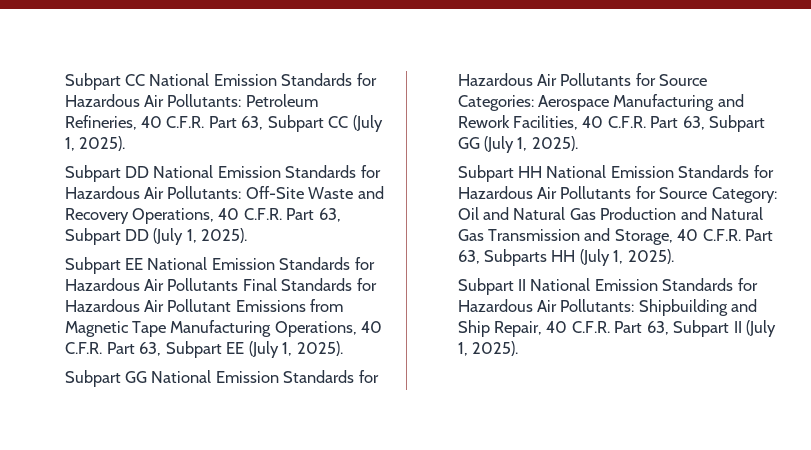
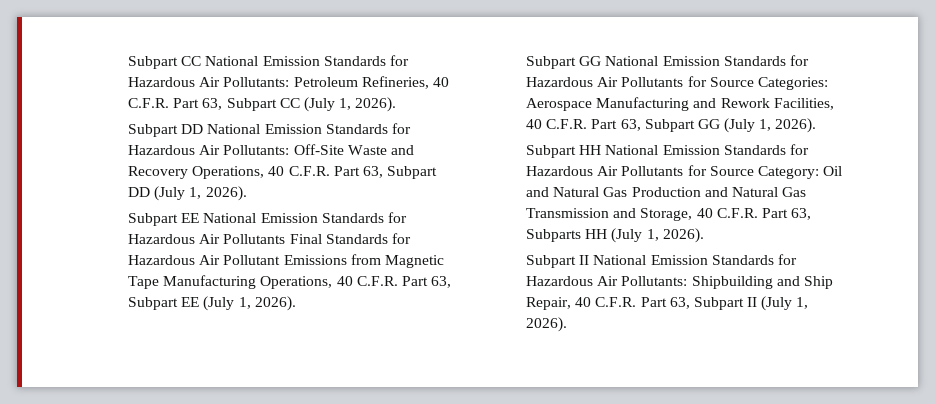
[78,136,125,151] 2025). -> [355,97,397,112] 2026).
[201,228,248,243] 2025). -> [205,186,247,201] 2026).
[296,341,343,356] 2025). -> [254,296,296,311] 2026).
[531,136,578,151] 2025). -> [775,118,817,133] 2026).
[627,249,674,264] 2025). -> [662,228,704,243] 2026).
[471,341,518,356] 2025). -> [525,317,567,332] 2026).

